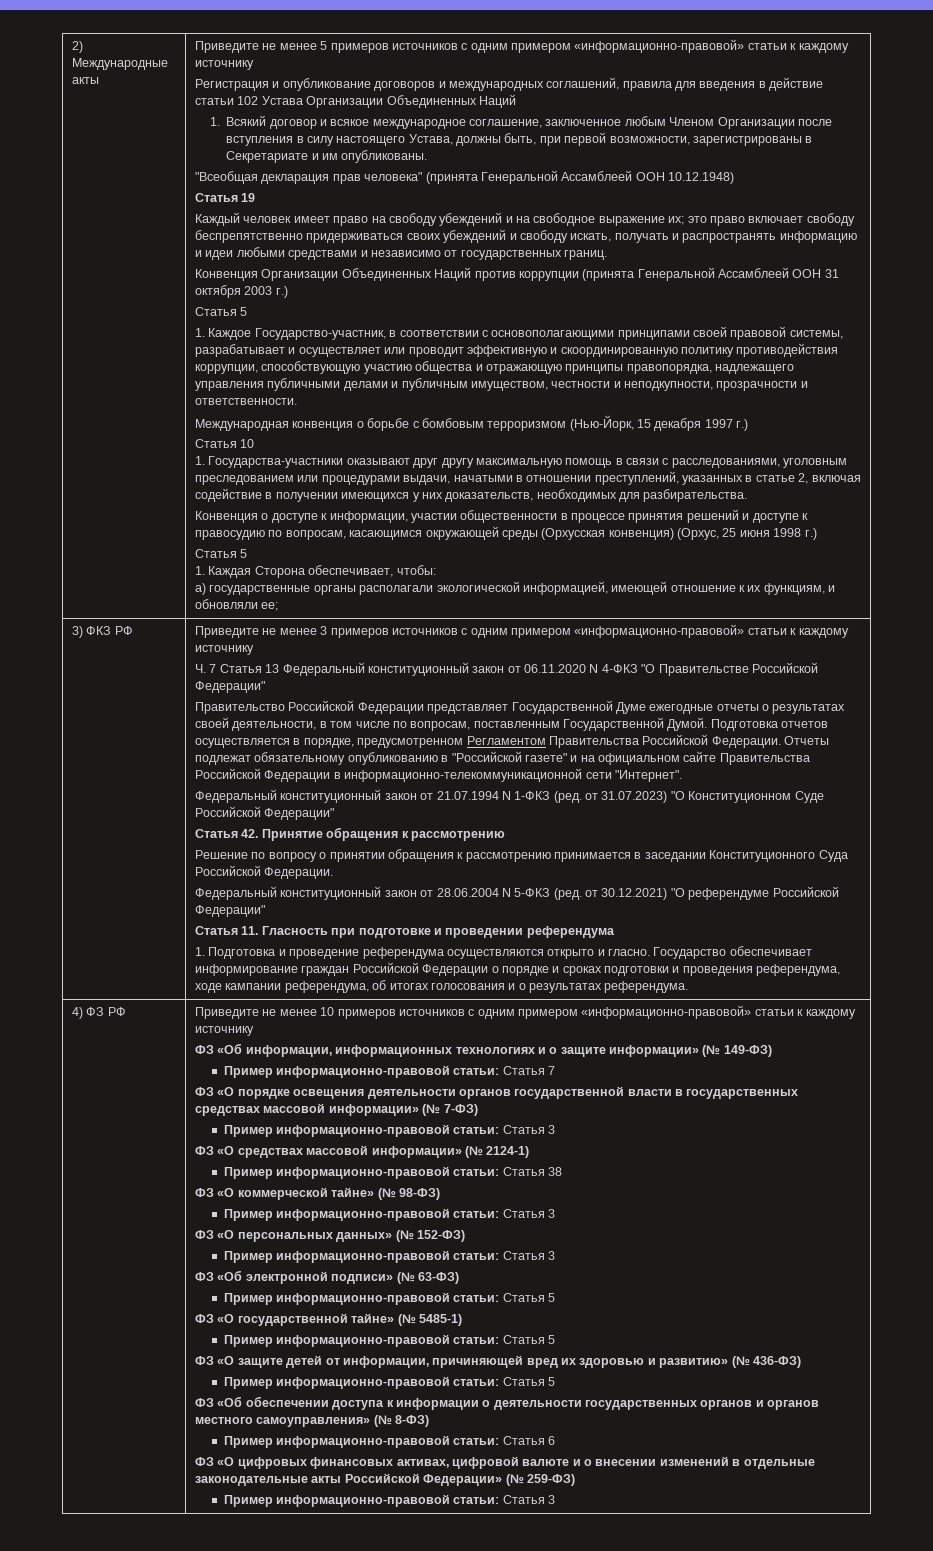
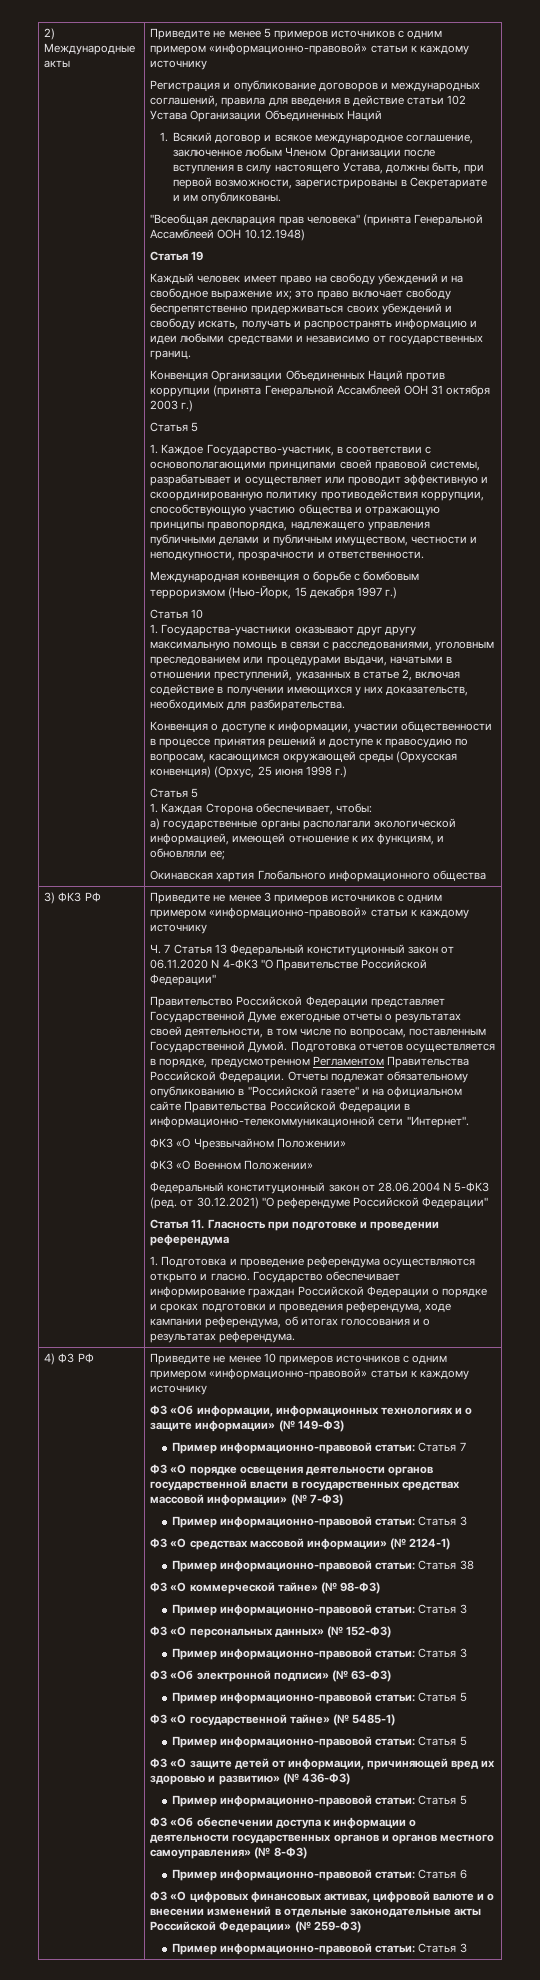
(279, 606) none -> [150,870,486,882] // Окинавская хартия Глобального информационного общества
[195,789,824,803] [195,806,335,820] [195,827,505,841] [195,849,848,862] [195,865,334,879] Федеральный конституционный закон от 21.07.1994 N 1-ФКЗ (ред. от 31.07.2023) "О Конституционном Суде Российской Федерации" // Статья 42. Принятие обращения к рассмотрению // Решение по вопросу о принятии обращения к рассмотрению принимается в заседании Конституционного Суда Российской Федерации. -> [150,1138,346,1150] [150,1160,313,1170] ФКЗ «О Чрезвычайном Положении» // ФКЗ «О Военном Положении»

